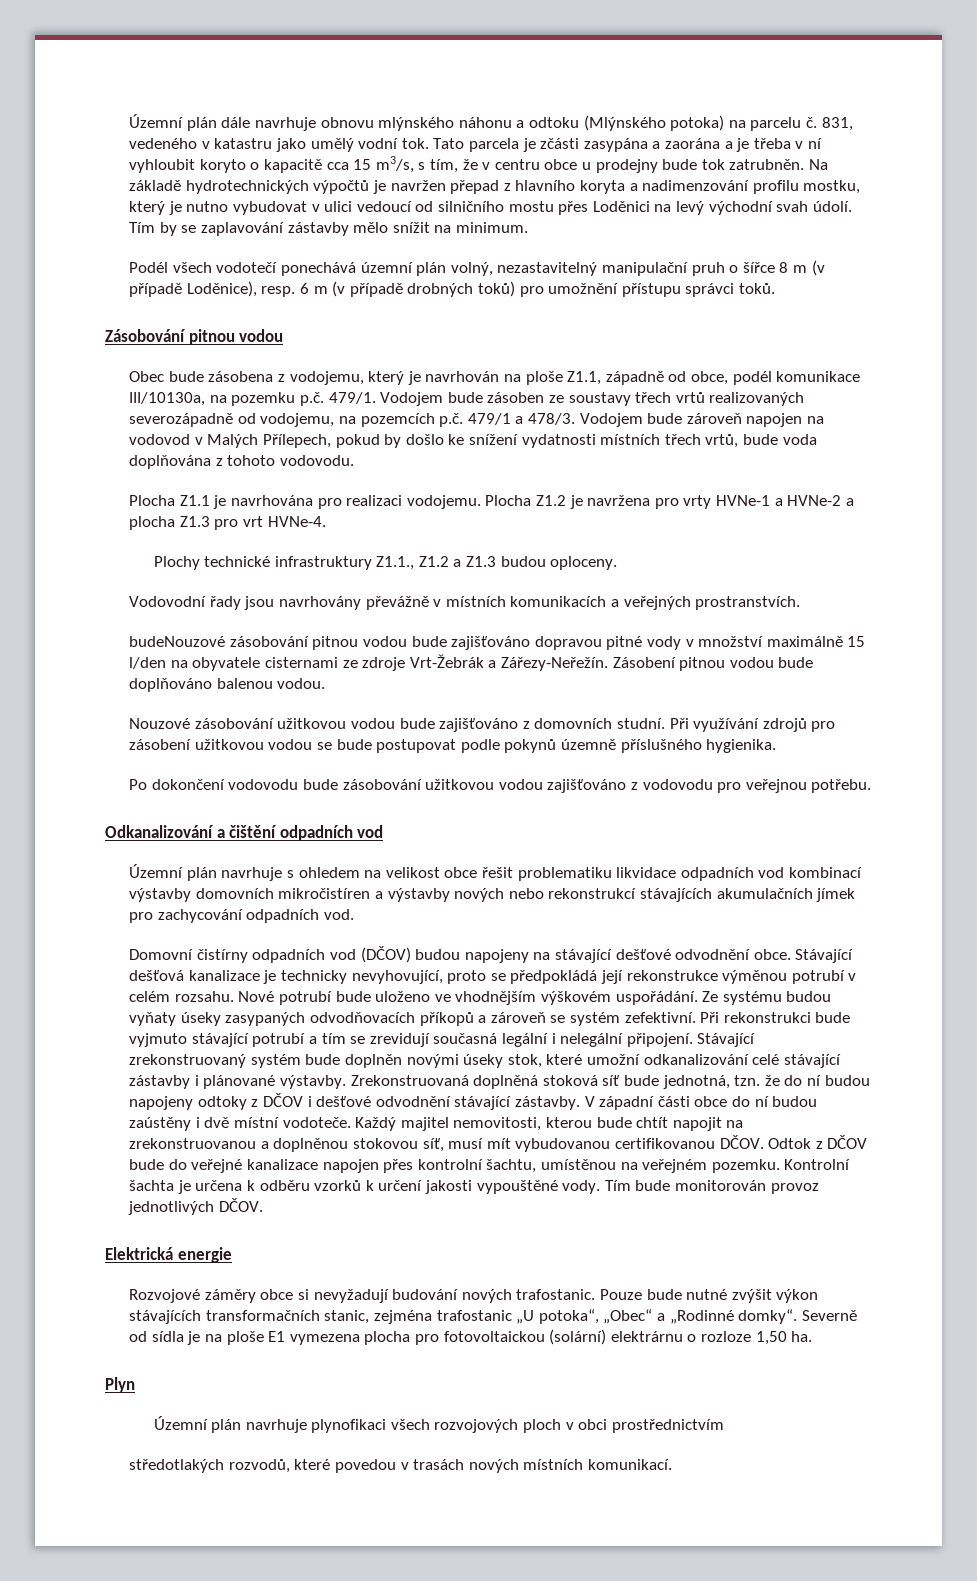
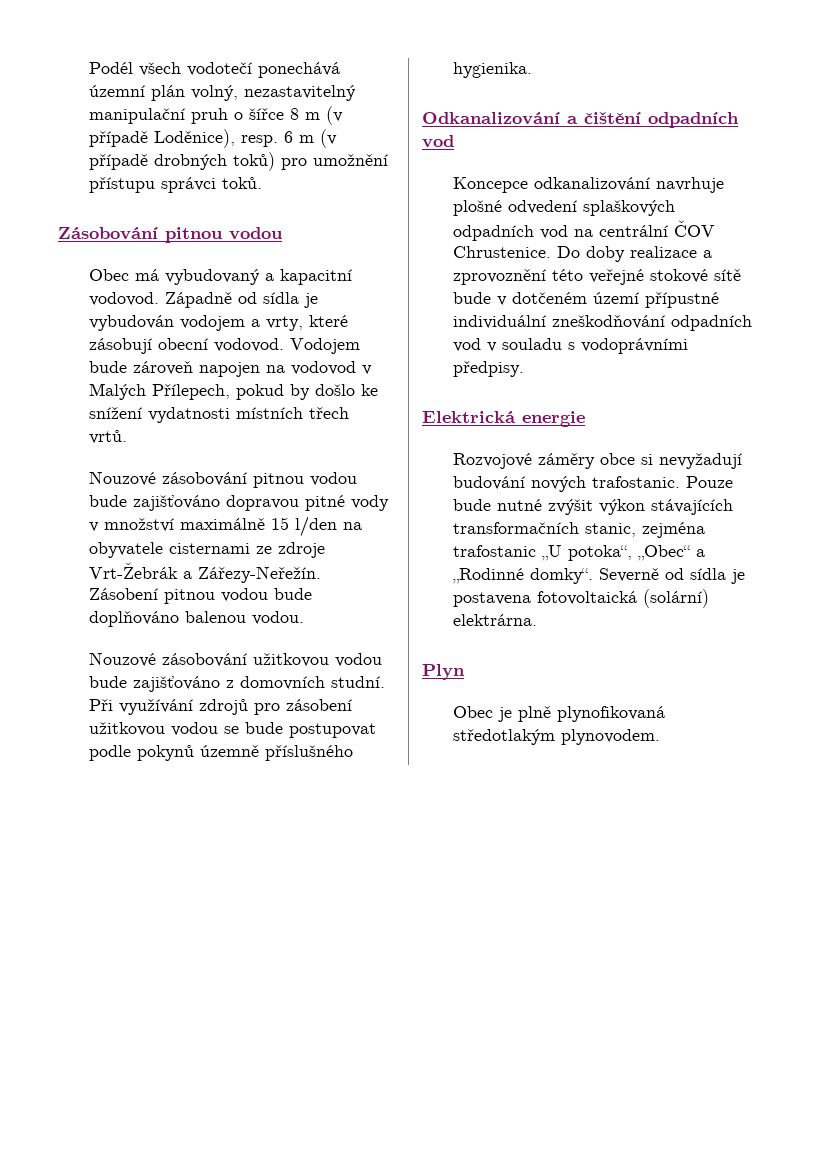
[129,114,853,131] [129,138,822,152] [129,156,828,173] [129,180,861,194] [129,201,852,215] [129,222,528,236] Územní plán dále navrhuje obnovu mlýnského náhonu a odtoku (Mlýnského potoka) na parcelu č. 831, vedeného v katastru jako umělý vodní tok. Tato parcela je zčásti zasypána a zaorána a je třeba v ní vyhloubit koryto o kapacitě cca 15 m3/s, s tím, že v centru obce u prodejny bude tok zatrubněn. Na základě hydrotechnických výpočtů je navržen přepad z hlavního koryta a nadimenzování profilu mostku, který je nutno vybudovat v ulici vedoucí od silničního mostu přes Loděnici na levý východní svah údolí. Tím by se zaplavování zástavby mělo snížit na minimum. // -> (89, 68) none
[168,371,861,385] [129,392,805,406] [129,413,575,427] bude zásobena z vodojemu, který je navrhován na ploše Z1.1, západně od obce, podél komunikace III/10130a, na pozemku p.č. 479/1. Vodojem bude zásoben ze soustavy třech vrtů realizovaných severozápadně od vodojemu, na pozemcích p.č. 479/1 a 478/3. -> [135,269,353,285] [89,292,319,308] [89,315,349,331] [89,338,285,354] má vybudovaný a kapacitní vodovod. Západně od sídla je vybudován vodojem a vrty, které zásobují obecní vodovod.
[705,434,817,448] [129,455,355,469] [129,495,854,509] [129,516,326,530] [153,556,618,570] [129,596,801,610] [129,636,226,647] vrtů, bude voda doplňována z tohoto vodovodu. // Plocha Z1.1 je navrhována pro realizaci vodojemu. Plocha Z1.2 je navržena pro vrty HVNe-1 a HVNe-2 a plocha Z1.3 pro vrt HVNe-4. // Plochy technické infrastruktury Z1.1., Z1.2 a Z1.3 budou oploceny. // Vodovodní řady jsou navrhovány převážně v místních komunikacích a veřejných prostranstvích. // budeNouzové -> [89,430,128,444] [89,471,157,486] vrtů. // Nouzové
[129,779,872,793] // Po dokončení vodovodu bude zásobování užitkovou vodou zajišťováno z vodovodu pro veřejnou potřebu. -> (533, 70) none
[129,864,862,881] [129,888,856,902] [129,909,355,923] [129,946,854,963] [129,970,857,984] [129,991,832,1005] [129,1012,851,1026] [129,1033,756,1047] [129,1054,841,1068] [129,1075,870,1089] [129,1093,818,1110] [129,1117,744,1131] [129,1135,868,1152] [129,1159,851,1173] [129,1180,819,1194] [128,1198,263,1215] Územní plán navrhuje s ohledem na velikost obce řešit problematiku likvidace odpadních vod kombinací výstavby domovních mikročistíren a výstavby nových nebo rekonstrukcí stávajících akumulačních jímek pro zachycování odpadních vod. // Domovní čistírny odpadních vod (DČOV) budou napojeny na stávající dešťové odvodnění obce. Stávající dešťová kanalizace je technicky nevyhovující, proto se předpokládá její rekonstrukce výměnou potrubí v celém rozsahu. Nové potrubí bude uloženo ve vhodnějším výškovém uspořádání. Ze systému budou vyňaty úseky zasypaných odvodňovacích příkopů a zároveň se systém zefektivní. Při rekonstrukci bude vyjmuto stávající potrubí a tím se zrevidují současná legální i nelegální připojení. Stávající zrekonstruovaný systém bude doplněn novými úseky stok, které umožní odkanalizování celé stávající zástavby i plánované výstavby. Zrekonstruovaná doplněná stoková síť bude jednotná, tzn. že do ní budou napojeny odtoky z DČOV i dešťové odvodnění stávající zástavby. V západní části obce do ní budou zaústěny i dvě místní vodoteče. Každý majitel nemovitosti, kterou bude chtít napojit na zrekonstruovanou a doplněnou stokovou síť, musí mít vybudovanou certifikovanou DČOV. Odtok z DČOV bude do veřejné kanalizace napojen přes kontrolní šachtu, umístěnou na veřejném pozemku. Kontrolní šachta je určena k odběru vzorků k určení jakosti vypouštěné vody. Tím bude monitorován provoz jednotlivých DČOV. -> [453,177,725,193] [453,200,676,216] [453,220,716,241] [453,246,713,262] [453,269,742,285] [453,292,720,308] [453,315,753,331] [453,338,689,354] [453,361,525,377] Koncepce odkanalizování navrhuje plošné odvedení splaškových odpadních vod na centrální ČOV Chrustenice. Do doby realizace a zprovoznění této veřejné stokové sítě bude v dotčeném území přípustné individuální zneškodňování odpadních vod v souladu s vodoprávními předpisy.
[205,1329,813,1345] [105,1377,135,1393] [153,1416,724,1433] [129,1459,672,1473] na ploše E1 vymezena plocha pro fotovoltaickou (solární) elektrárnu o rozloze 1,50 ha. // Plyn // Územní plán navrhuje plynofikaci všech rozvojových ploch v obci prostřednictvím // středotlakých rozvodů, které povedou v trasách nových místních komunikací. -> [453,589,710,608] [453,614,538,626] [422,664,465,680] [453,706,666,722] [453,729,661,745] postavena fotovoltaická (solární) elektrárna. // Plyn // Obec je plně plynofikovaná středotlakým plynovodem.

